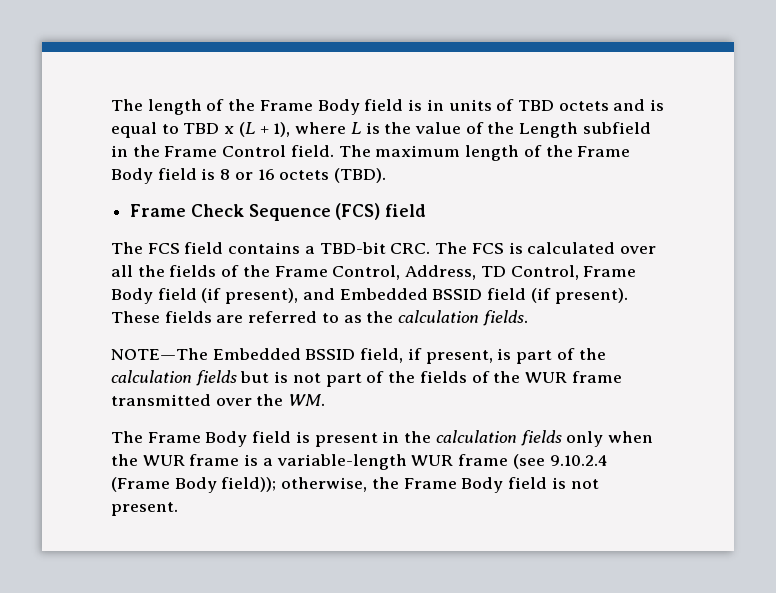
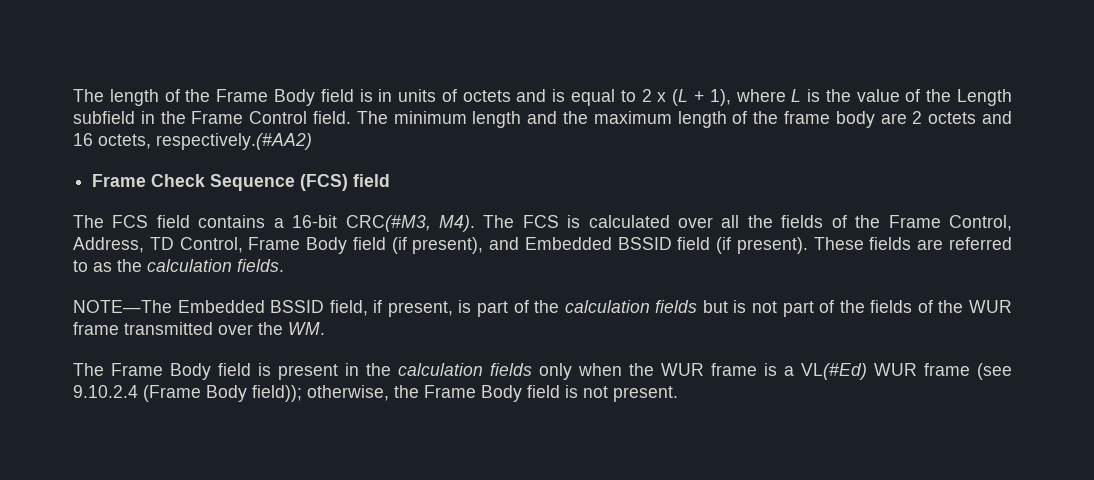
[517,100,554,111] TBD -> (457, 95) none
[183,123,220,134] TBD -> [641,89,652,102] 2
[375,145,631,161] [111,168,387,184] maximum length of the Frame Body field is 8 or 16 octets (TBD). -> [393,111,1012,128] [73,133,312,150] minimum length and the maximum length of the frame body are 2 octets and 16 octets, respectively.(#AA2)
[319,242,431,254] TBD-bit CRC. -> [292,215,475,232] 16-bit CRC(#M3, M4).
[276,454,407,470] variable-length -> [801,363,867,380] VL(#Ed)

